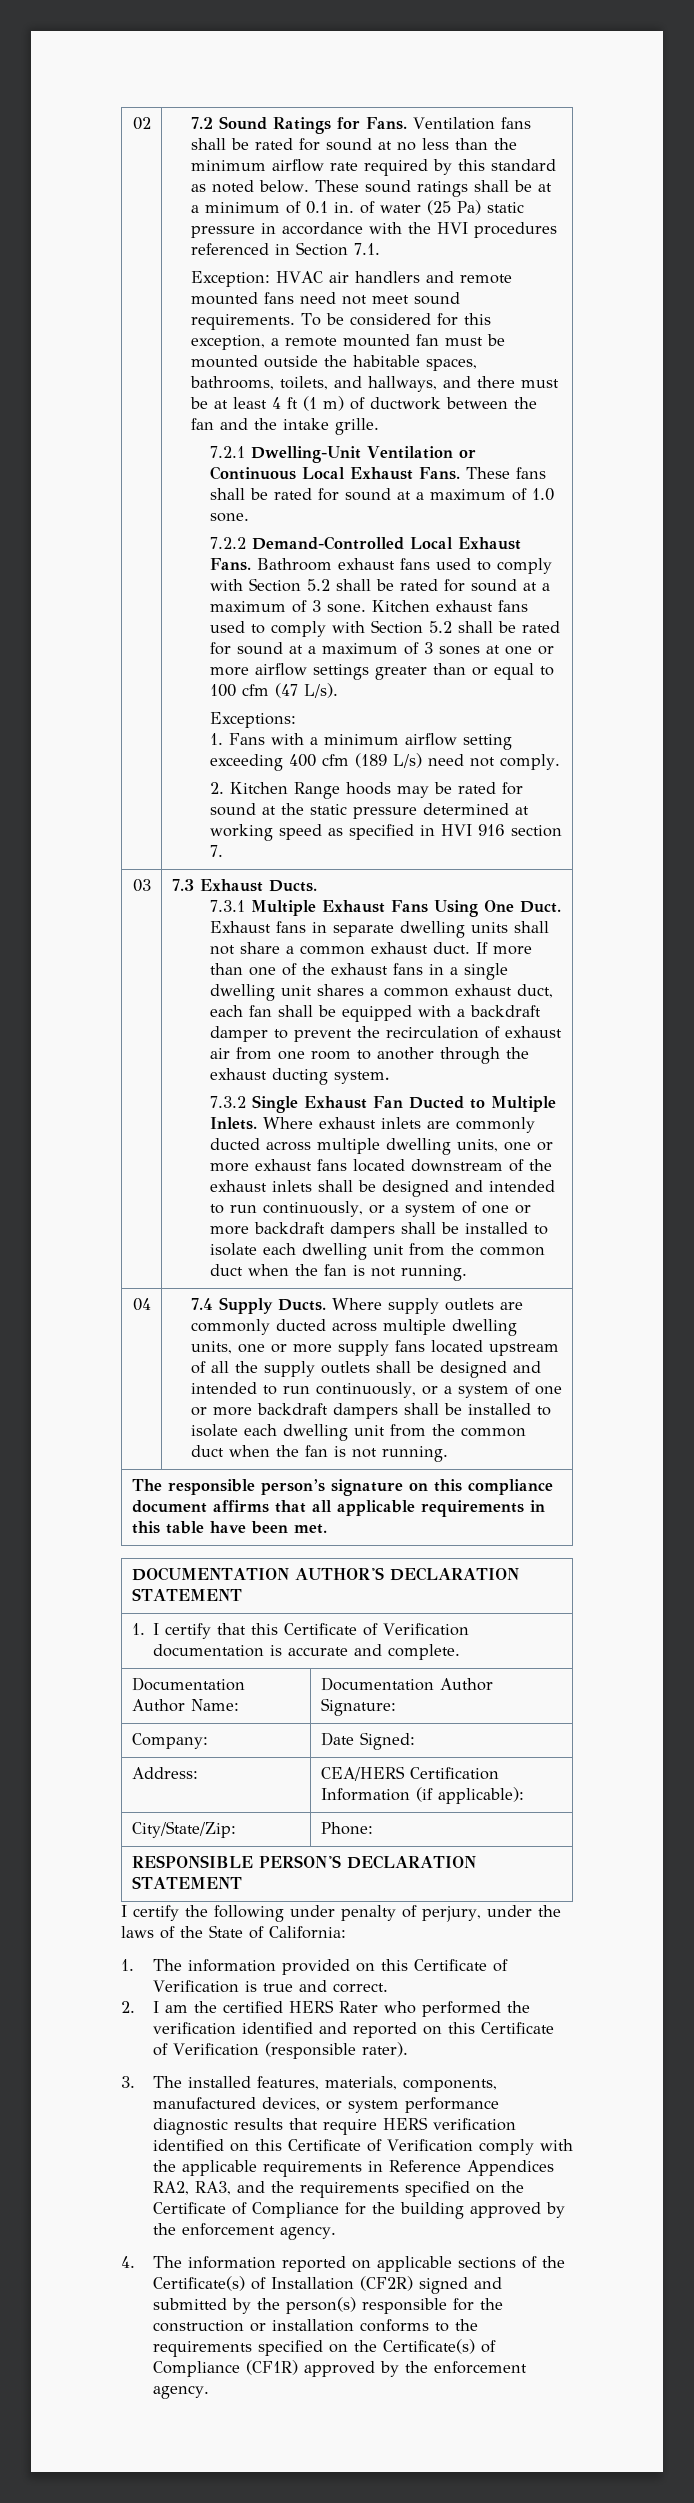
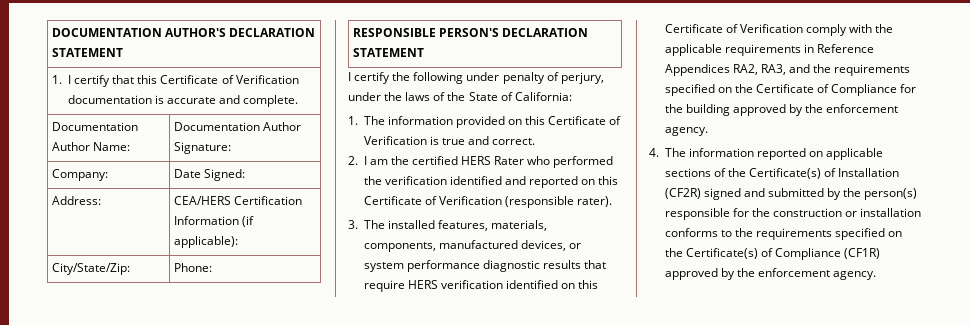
[132,117,151,130] [190,116,531,134] [190,138,517,151] [190,159,556,176] [190,180,552,197] [190,200,524,215] [190,222,557,238] [190,242,380,256] [190,271,512,287] [190,292,460,305] [190,313,491,330] [190,334,505,350] [190,355,477,371] [189,376,559,392] [189,396,537,411] [190,418,379,435] [209,446,476,463] [209,466,546,480] [209,488,554,501] [209,513,249,522] [209,536,521,550] [209,558,552,574] [209,578,550,592] [209,600,528,613] [209,620,560,637] [209,642,554,655] [209,663,554,680] [209,683,338,698] [209,712,296,728] [209,733,512,750] [209,753,560,771] [209,782,523,799] [209,803,529,819] [209,824,562,841] [209,845,223,857] [132,879,151,892] [171,879,317,892] [209,900,561,917] [209,921,549,938] [209,942,532,955] [209,963,508,980] [209,984,553,1001] [209,1005,541,1022] [209,1026,562,1042] [209,1047,529,1064] [209,1068,389,1085] [209,1095,556,1113] [209,1117,535,1133] [209,1138,553,1155] [209,1159,552,1172] [209,1180,555,1197] [209,1201,531,1217] [209,1222,548,1238] [209,1243,545,1260] [209,1264,467,1281] [132,1298,151,1311] [190,1297,523,1314] [190,1319,517,1336] [190,1340,559,1356] [190,1361,541,1378] [190,1382,562,1398] [190,1403,551,1419] [190,1424,526,1441] [190,1445,448,1462] [131,1479,553,1496] [131,1500,545,1517] [131,1521,327,1534] 02 | 7.2 Sound Ratings for Fans. Ventilation fans shall be rated for sound at no less than the minimum airflow rate required by this standard as noted below. These sound ratings shall be at a minimum of 0.1 in. of water (25 Pa) static pressure in accordance with the HVI procedures referenced in Section 7.1. // Exception: HVAC air handlers and remote mounted fans need not meet sound requirements. To be considered for this exception, a remote mounted fan must be mounted outside the habitable spaces, bathrooms, toilets, and hallways, and there must be at least 4 ft (1 m) of ductwork between the fan and the intake grille. // 7.2.1 Dwelling-Unit Ventilation or Continuous Local Exhaust Fans. These fans shall be rated for sound at a maximum of 1.0 sone. // 7.2.2 Demand-Controlled Local Exhaust Fans. Bathroom exhaust fans used to comply with Section 5.2 shall be rated for sound at a maximum of 3 sone. Kitchen exhaust fans used to comply with Section 5.2 shall be rated for sound at a maximum of 3 sones at one or more airflow settings greater than or equal to 100 cfm (47 L/s). // Exceptions: // 1. Fans with a minimum airflow setting exceeding 400 cfm (189 L/s) need not comply. // 2. Kitchen Range hoods may be rated for sound at the static pressure determined at working speed as specified in HVI 916 section 7. // 03 | 7.3 Exhaust Ducts. // 7.3.1 Multiple Exhaust Fans Using One Duct. Exhaust fans in separate dwelling units shall not share a common exhaust duct. If more than one of the exhaust fans in a single dwelling unit shares a common exhaust duct, each fan shall be equipped with a backdraft damper to prevent the recirculation of exhaust air from one room to another through the exhaust ducting system. // 7.3.2 Single Exhaust Fan Ducted to Multiple Inlets. Where exhaust inlets are commonly ducted across multiple dwelling units, one or more exhaust fans located downstream of the exhaust inlets shall be designed and intended to run continuously, or a system of one or more backdraft dampers shall be installed to isolate each dwelling unit from the common duct when the fan is not running. // 04 | 7.4 Supply Ducts. Where supply outlets are commonly ducted across multiple dwelling units, one or more supply fans located upstream of all the supply outlets shall be designed and intended to run continuously, or a system of one or more backdraft dampers shall be installed to isolate each dwelling unit from the common duct when the fan is not running. // The responsible person’s signature on this compliance document affirms that all applicable requirements in this table have been met. // -> (52, 32) none

